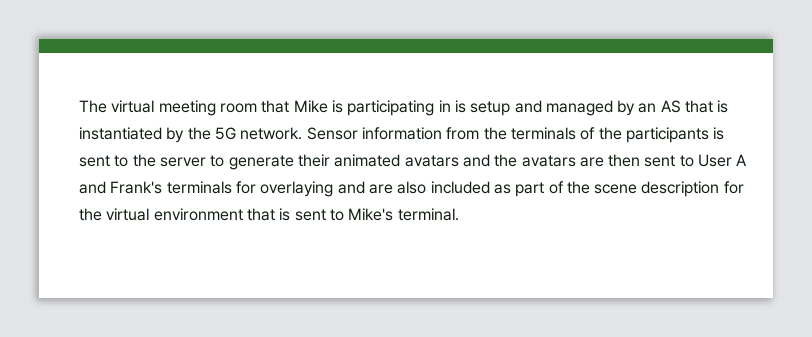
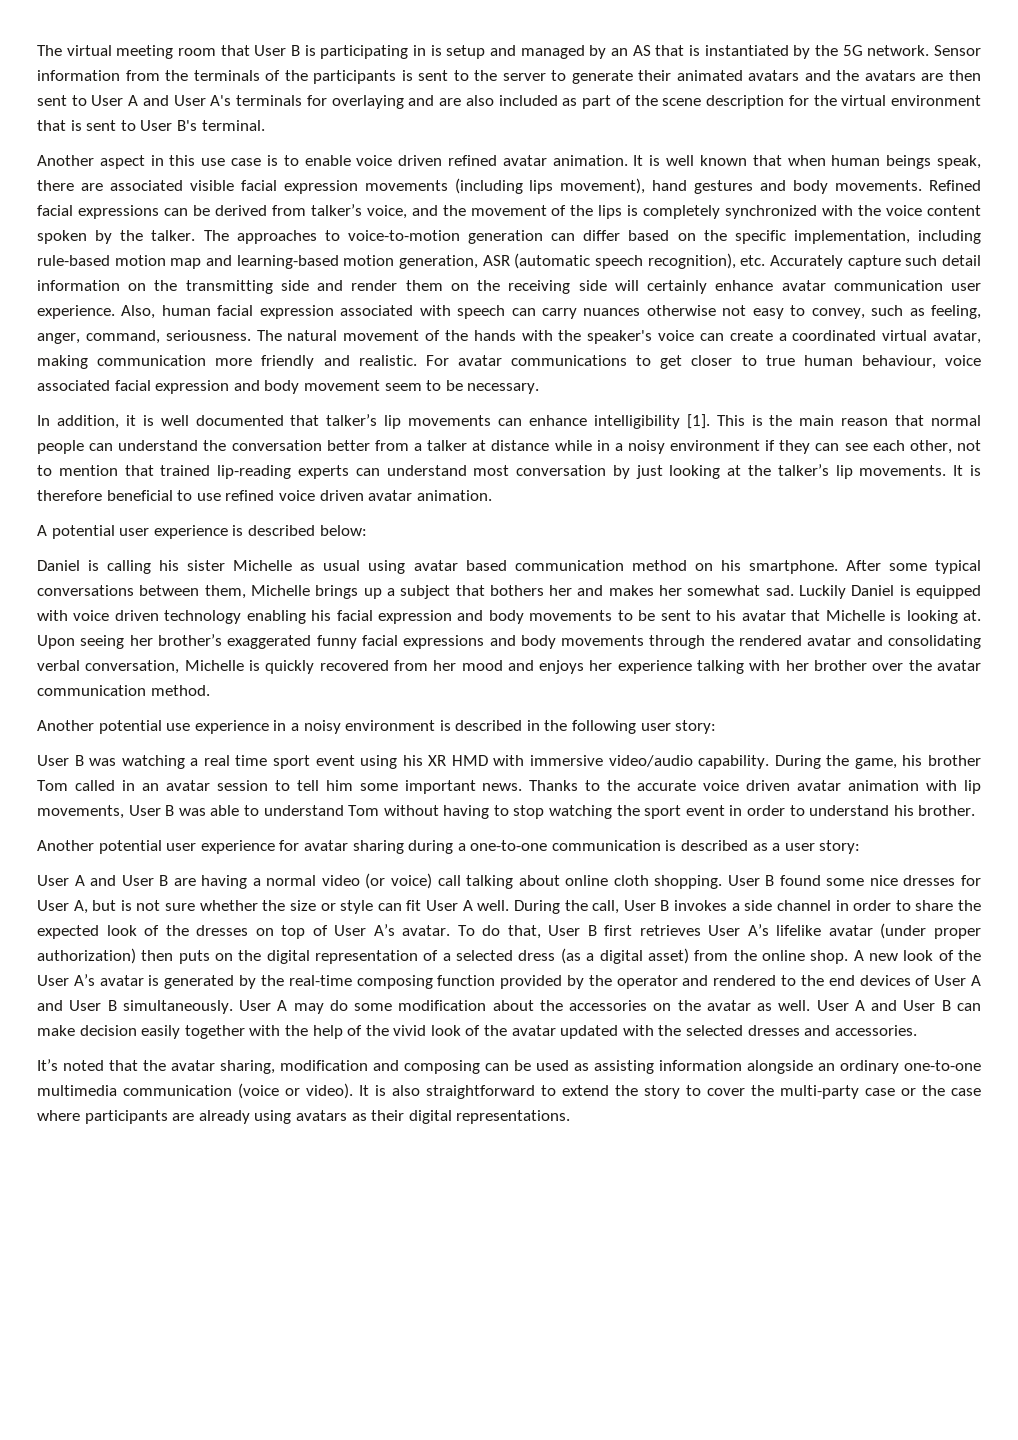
[293,100,328,113] Mike -> [254,45,300,56] User B
[110,181,163,194] Frank's -> [173,95,232,106] User A's
[348,208,394,221] Mike's -> [140,120,197,131] User B's
(459, 214) none -> [37,155,982,169] [37,178,981,194] [37,204,982,219] [37,230,981,244] [37,253,981,269] [37,280,982,294] [37,305,982,319] [37,330,982,344] [37,355,981,369] [37,380,540,394] [37,414,981,429] [37,440,981,454] [37,464,981,479] [37,490,492,501] [37,525,367,539] [37,560,981,574] [37,585,981,599] [37,610,982,624] [37,634,981,649] [37,660,981,674] [37,685,210,696] [37,720,717,734] [37,755,981,769] [37,780,982,794] [37,805,976,819] [37,840,861,854] [37,873,981,889] [37,900,982,914] [37,923,981,939] [37,948,981,964] [37,974,982,989] [37,1000,981,1014] [37,1025,917,1039] [37,1059,981,1074] [37,1083,981,1099] [37,1110,571,1124] // Another aspect in this use case is to enable voice driven refined avatar animation. It is well known that when human beings speak, there are associated visible facial expression movements (including lips movement), hand gestures and body movements. Refined facial expressions can be derived from talker’s voice, and the movement of the lips is completely synchronized with the voice content spoken by the talker. The approaches to voice-to-motion generation can differ based on the specific implementation, including rule-based motion map and learning-based motion generation, ASR (automatic speech recognition), etc. Accurately capture such detail information on the transmitting side and render them on the receiving side will certainly enhance avatar communication user experience. Also, human facial expression associated with speech can carry nuances otherwise not easy to convey, such as feeling, anger, command, seriousness. The natural movement of the hands with the speaker's voice can create a coordinated virtual avatar, making communication more friendly and realistic. For avatar communications to get closer to true human behaviour, voice associated facial expression and body movement seem to be necessary. // In addition, it is well documented that talker’s lip movements can enhance intelligibility [1]. This is the main reason that normal people can understand the conversation better from a talker at distance while in a noisy environment if they can see each other, not to mention that trained lip-reading experts can understand most conversation by just looking at the talker’s lip movements. It is therefore beneficial to use refined voice driven avatar animation. // A potential user experience is described below: // Daniel is calling his sister Michelle as usual using avatar based communication method on his smartphone. After some typical conversations between them, Michelle brings up a subject that bothers her and makes her somewhat sad. Luckily Daniel is equipped with voice driven technology enabling his facial expression and body movements to be sent to his avatar that Michelle is looking at. Upon seeing her brother’s exaggerated funny facial expressions and body movements through the rendered avatar and consolidating verbal conversation, Michelle is quickly recovered from her mood and enjoys her experience talking with her brother over the avatar communication method. // Another potential use experience in a noisy environment is described in the following user story: // User B was watching a real time sport event using his XR HMD with immersive video/audio capability. During the game, his brother Tom called in an avatar session to tell him some important news. Thanks to the accurate voice driven avatar animation with lip movements, User B was able to understand Tom without having to stop watching the sport event in order to understand his brother. // Another potential user experience for avatar sharing during a one-to-one communication is described as a user story: // User A and User B are having a normal video (or voice) call talking about online cloth shopping. User B found some nice dresses for User A, but is not sure whether the size or style can fit User A well. During the call, User B invokes a side channel in order to share the expected look of the dresses on top of User A’s avatar. To do that, User B first retrieves User A’s lifelike avatar (under proper authorization) then puts on the digital representation of a selected dress (as a digital asset) from the online shop. A new look of the User A’s avatar is generated by the real-time composing function provided by the operator and rendered to the end devices of User A and User B simultaneously. User A may do some modification about the accessories on the avatar as well. User A and User B can make decision easily together with the help of the vivid look of the avatar updated with the selected dresses and accessories. // It’s noted that the avatar sharing, modification and composing can be used as assisting information alongside an ordinary one-to-one multimedia communication (voice or video). It is also straightforward to extend the story to cover the multi-party case or the case where participants are already using avatars as their digital representations.

